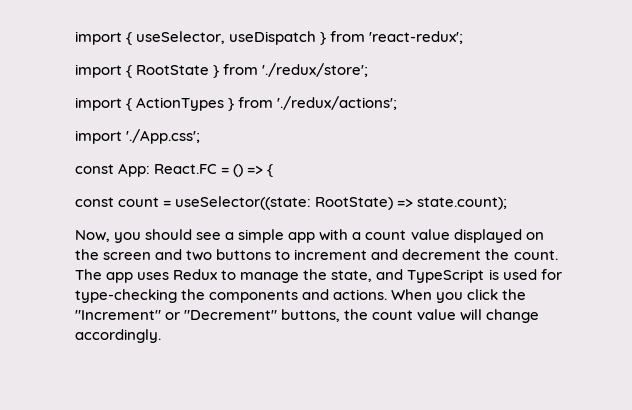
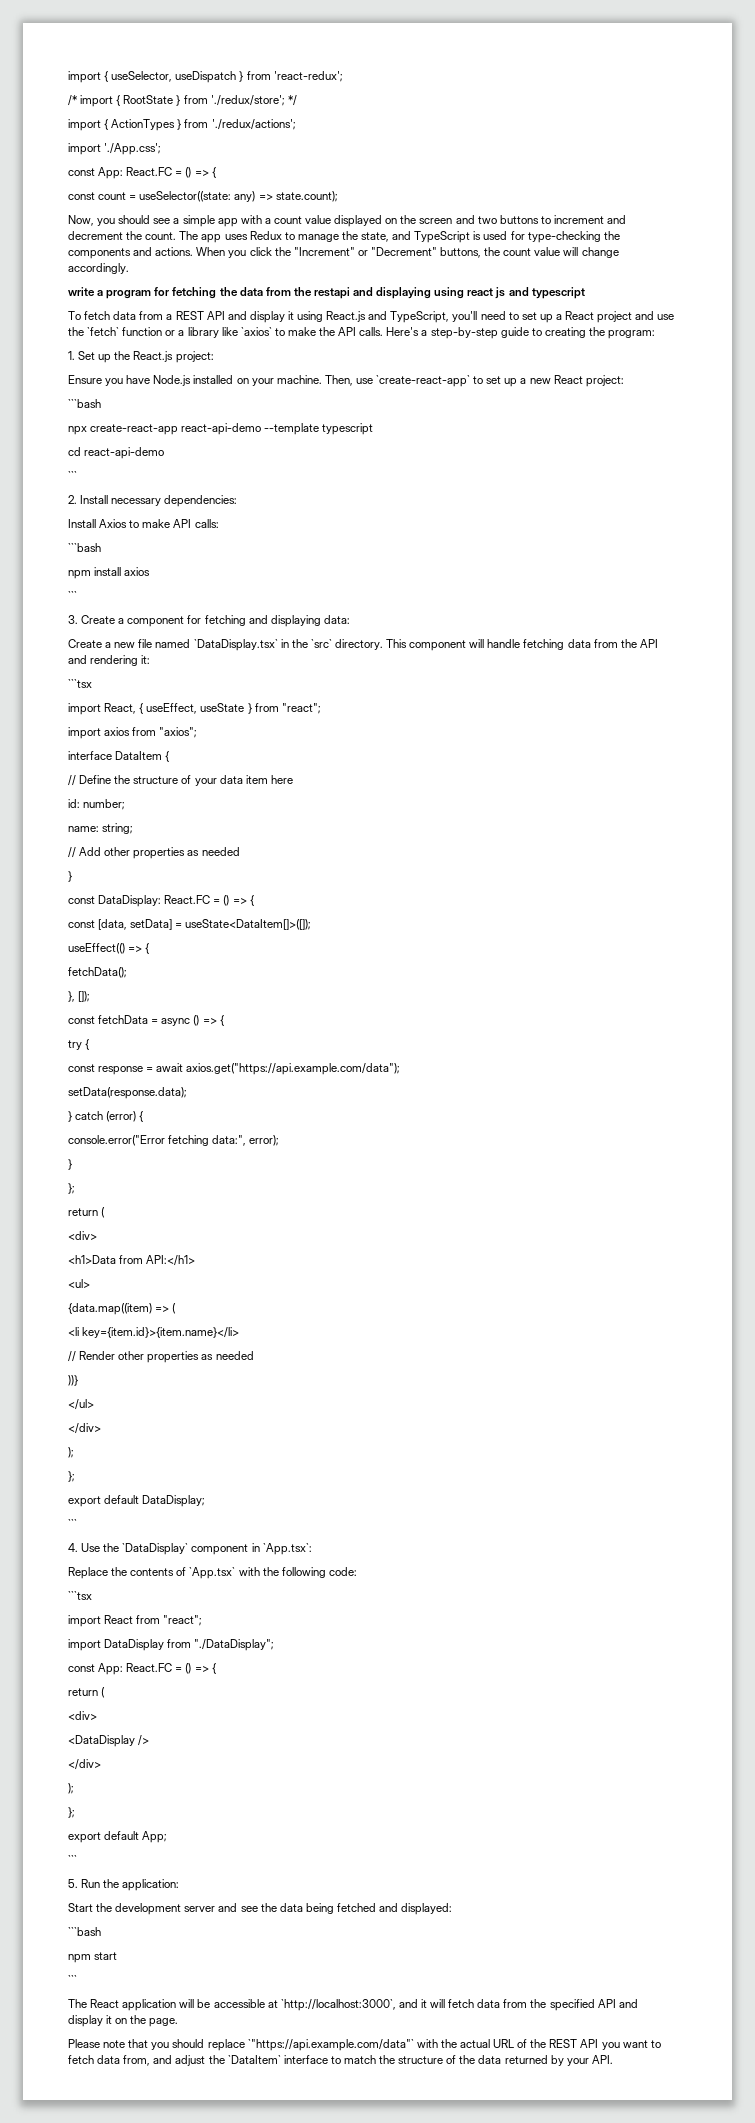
(464, 37) none -> [68,95,77,106] /*
(369, 70) none -> [287,95,297,106] */
[315,197,394,210] RootState) -> [234,191,256,202] any)
(161, 336) none -> [68,287,585,299] [68,311,675,323] [68,327,656,339] [68,351,214,363] [68,375,624,387] [68,399,101,408] [68,423,374,435] [68,447,165,459] [68,471,77,480] [68,495,238,507] [68,519,219,528] [68,543,101,552] [68,567,151,579] [68,591,77,600] [68,615,350,627] [68,639,658,651] [68,655,151,666] [68,679,92,688] [68,703,321,715] [68,727,198,739] [68,751,170,762] [68,775,293,786] [68,799,126,810] [68,823,134,834] [68,847,240,859] [68,871,72,882] [68,895,254,907] [68,919,312,930] [68,943,150,954] [68,967,127,978] [68,991,91,1002] [68,1015,224,1026] [68,1039,90,1050] [68,1063,401,1075] [68,1087,187,1099] [68,1111,144,1122] [68,1135,280,1146] [68,1159,72,1170] [68,1183,75,1194] [68,1207,106,1218] [68,1231,97,1240] [68,1255,196,1266] [68,1279,90,1288] [68,1303,177,1315] [68,1327,240,1338] [68,1351,254,1363] [68,1375,78,1386] [68,1399,94,1410] [68,1423,101,1434] [68,1447,74,1458] [68,1471,75,1482] [68,1495,206,1507] [68,1519,77,1528] [68,1543,312,1555] [68,1567,357,1579] [68,1591,92,1600] [68,1615,203,1627] [68,1639,275,1651] [68,1663,216,1675] [68,1687,106,1698] [68,1711,97,1720] [68,1735,150,1747] [68,1759,101,1770] [68,1783,74,1794] [68,1807,75,1818] [68,1831,168,1843] [68,1855,77,1864] [68,1879,180,1891] [68,1903,453,1915] [68,1927,101,1936] [68,1952,118,1963] [68,1975,77,1984] [68,1999,638,2011] [68,2015,179,2027] [68,2039,661,2051] [68,2055,613,2066] // write a program for fetching the data from the restapi and displaying using react js and typescript // To fetch data from a REST API and display it using React.js and TypeScript, you'll need to set up a React project and use the `fetch` function or a library like `axios` to make the API calls. Here's a step-by-step guide to creating the program: // 1. Set up the React.js project: // Ensure you have Node.js installed on your machine. Then, use `create-react-app` to set up a new React project: // ```bash // npx create-react-app react-api-demo --template typescript // cd react-api-demo // ``` // 2. Install necessary dependencies: // Install Axios to make API calls: // ```bash // npm install axios // ``` // 3. Create a component for fetching and displaying data: // Create a new file named `DataDisplay.tsx` in the `src` directory. This component will handle fetching data from the API and rendering it: // ```tsx // import React, { useEffect, useState } from "react"; // import axios from "axios"; // interface DataItem { // // Define the structure of your data item here // id: number; // name: string; // // Add other properties as needed // } // const DataDisplay: React.FC = () => { // const [data, setData] = useState<DataItem[]>([]); // useEffect(() => { // fetchData(); // }, []); // const fetchData = async () => { // try { // const response = await axios.get("https://api.example.com/data"); // setData(response.data); // } catch (error) { // console.error("Error fetching data:", error); // } // }; // return ( // <div> // <h1>Data from API:</h1> // <ul> // {data.map((item) => ( // <li key={item.id}>{item.name}</li> // // Render other properties as needed // ))} // </ul> // </div> // ); // }; // export default DataDisplay; // ``` // 4. Use the `DataDisplay` component in `App.tsx`: // Replace the contents of `App.tsx` with the following code: // ```tsx // import React from "react"; // import DataDisplay from "./DataDisplay"; // const App: React.FC = () => { // return ( // <div> // <DataDisplay /> // </div> // ); // }; // export default App; // ``` // 5. Run the application: // Start the development server and see the data being fetched and displayed: // ```bash // npm start // ``` // The React application will be accessible at `http://localhost:3000`, and it will fetch data from the specified API and display it on the page. // Please note that you should replace `"https://api.example.com/data"` with the actual URL of the REST API you want to fetch data from, and adjust the `DataItem` interface to match the structure of the data returned by your API.

